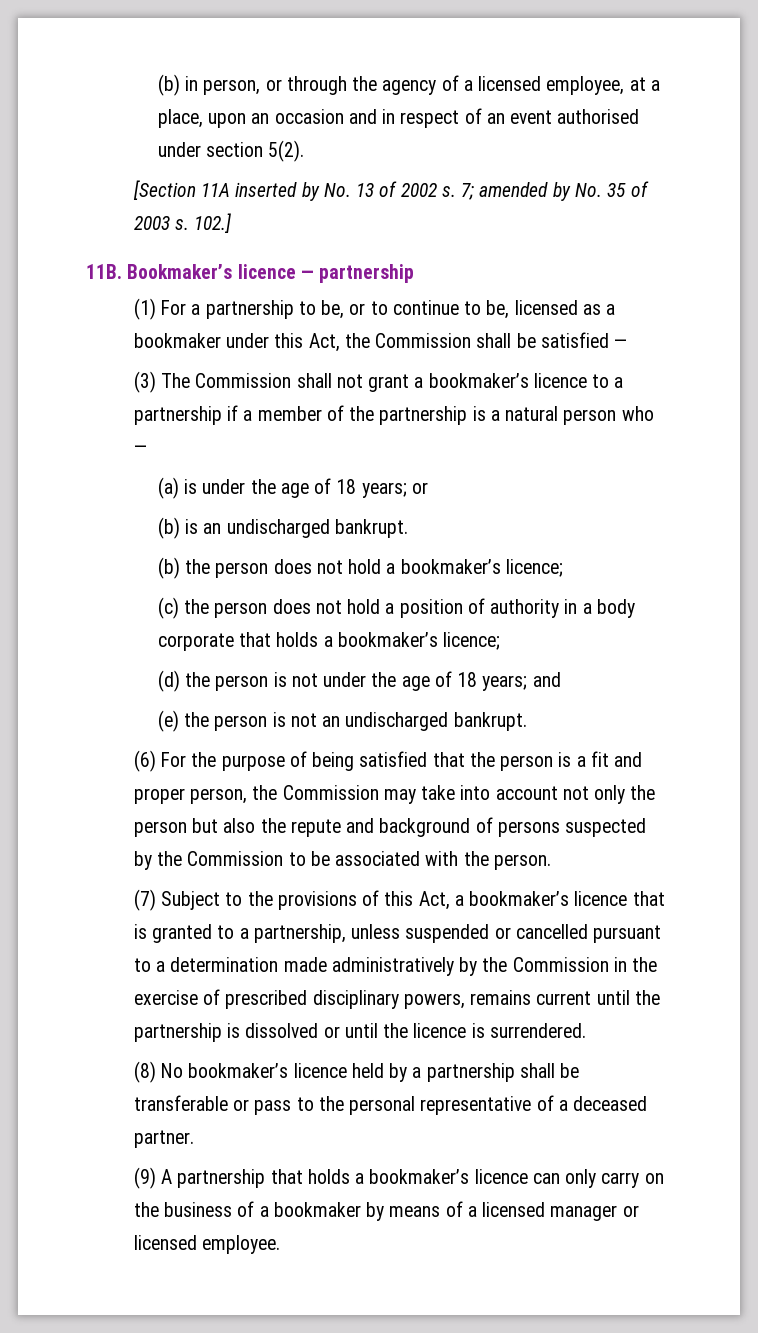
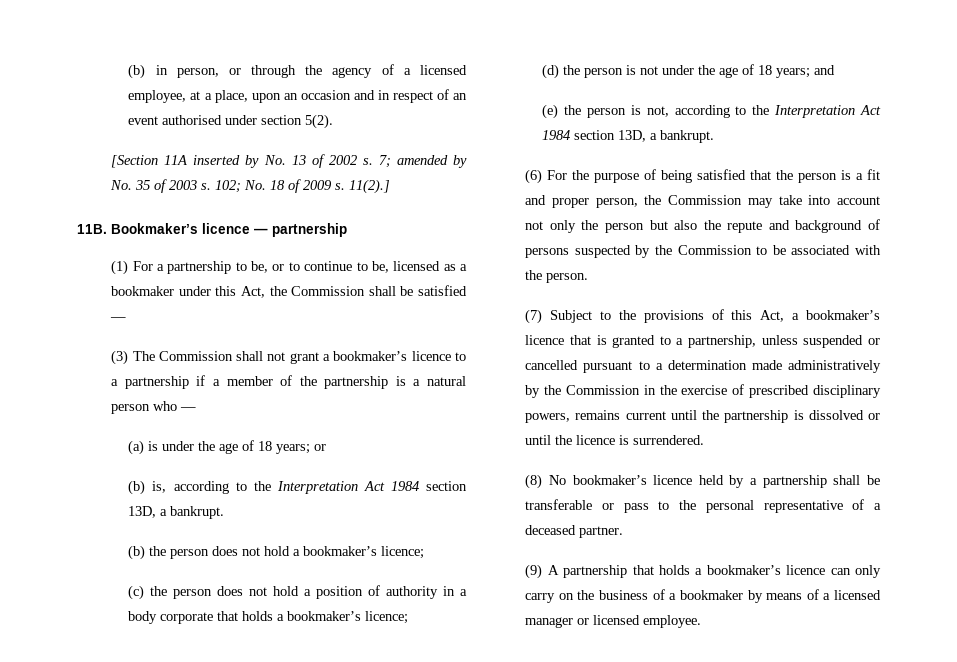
[194,213,232,233] 102.] -> [215,179,391,194] 102; No. 18 of 2009 s. 11(2).]
[185,519,330,538] is an undischarged -> [152,481,467,494] [128,506,168,518] is, according to the Interpretation Act 1984 section 13D, a
[290,712,449,731] not an undischarged -> [646,105,881,118] [542,130,658,142] not, according to the Interpretation Act 1984 section 13D, a

